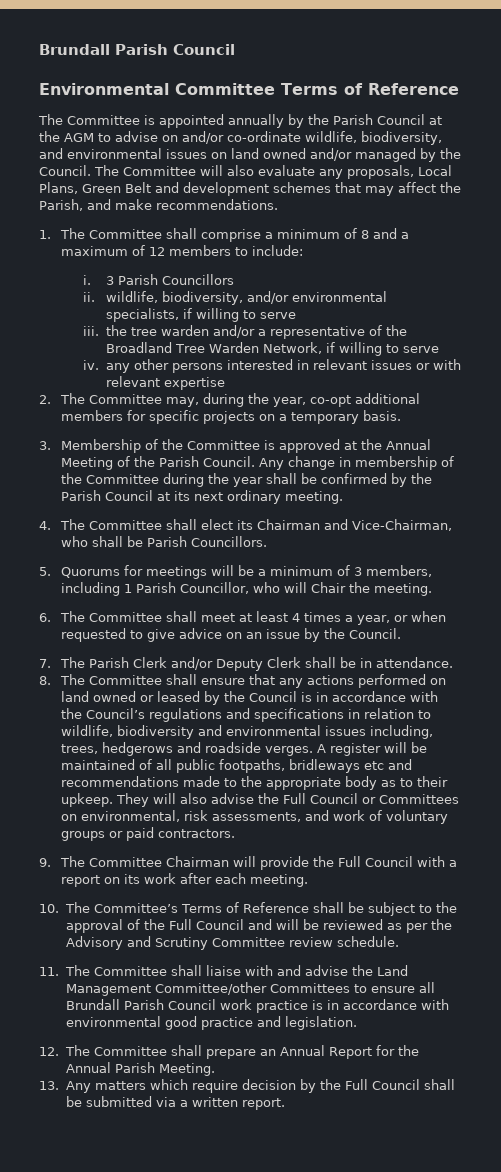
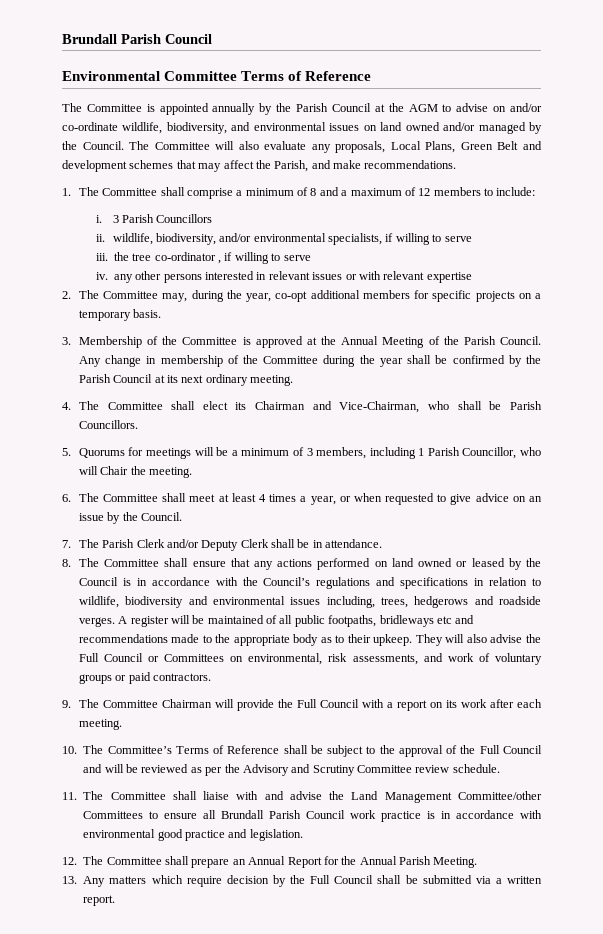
[160,325,407,339] [105,342,322,354] warden and/or a representative of the Broadland Tree Warden Network, -> [154,252,222,264] co-ordinator ,

